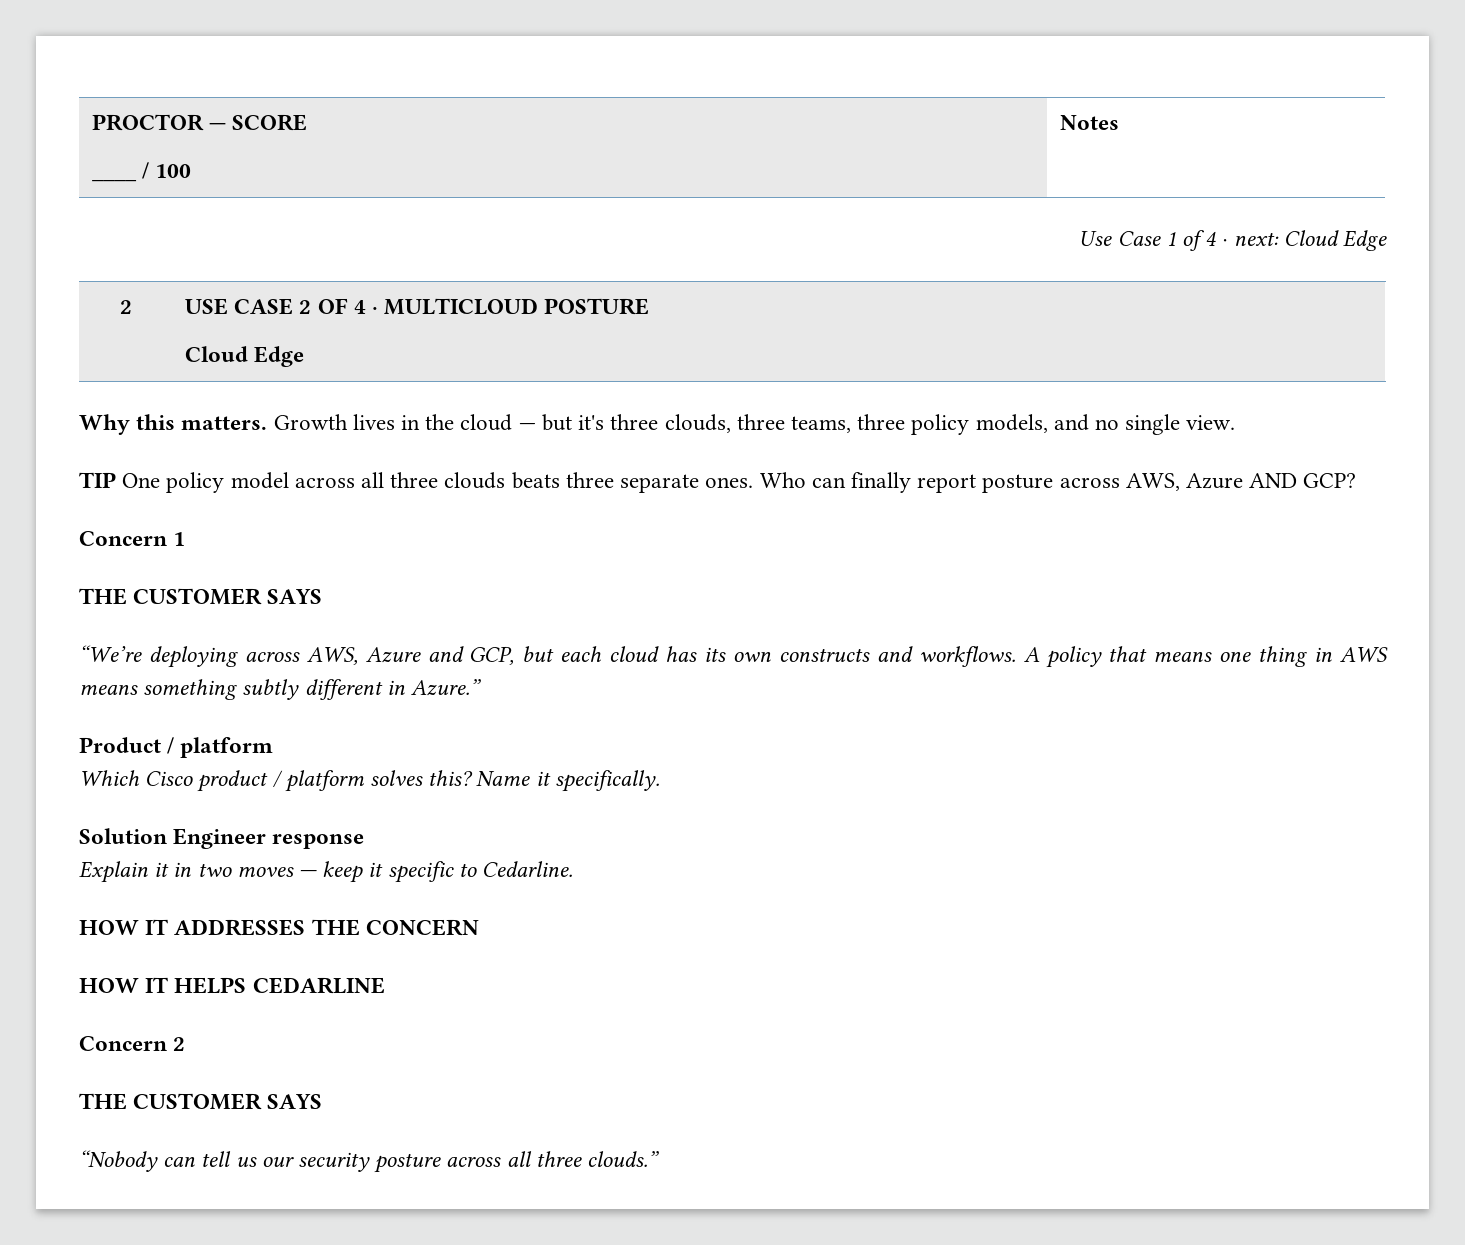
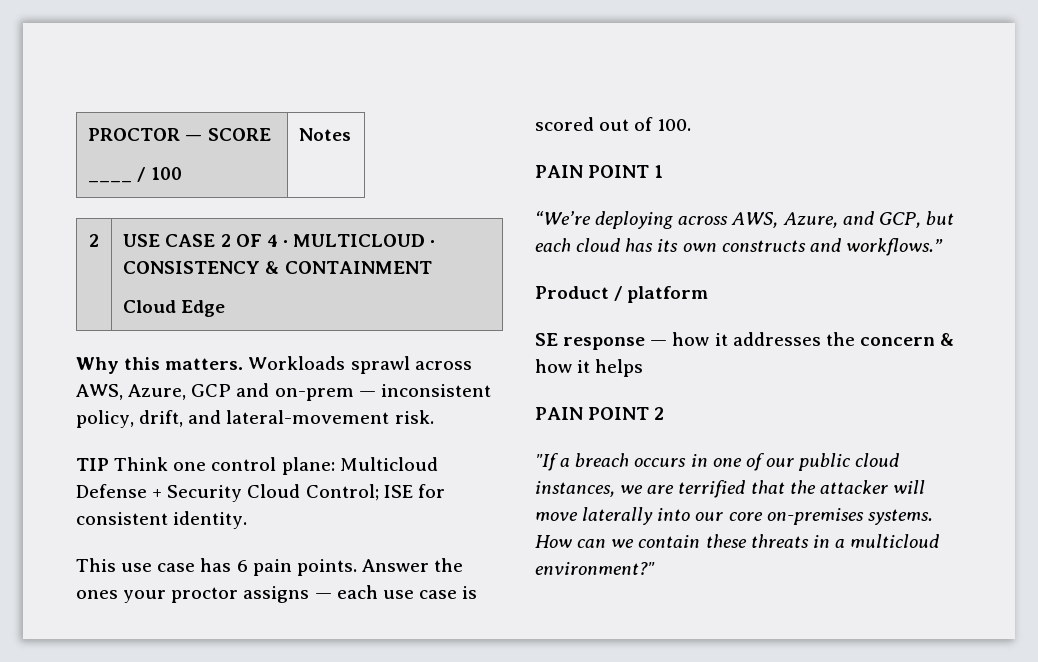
[1079,230,1388,251] // Use Case 1 of 4 · next: Cloud Edge -> (352, 134) none
[544,298,650,315] POSTURE -> [430,240,436,247] [123,261,432,274] · CONSISTENCY & CONTAINMENT
[273,414,1236,435] [79,472,1357,493] [79,531,186,546] [79,588,323,605] Growth lives in the cloud — but it's three clouds, three teams, three policy models, and no single view. // TIP One policy model across all three clouds beats three separate ones. Who can finally report posture across AWS, Azure AND GCP? // Concern 1 // THE CUSTOMER SAYS -> [248,356,472,374] [76,383,491,401] [76,410,434,428] [76,457,438,475] [76,484,445,502] [76,511,248,529] [76,558,464,576] [76,585,478,603] [535,117,692,131] [535,165,664,178] Workloads sprawl across AWS, Azure, GCP and on-prem — inconsistent policy, drift, and lateral-movement risk. // TIP Think one control plane: Multicloud Defense + Security Cloud Control; ISE for consistent identity. // This use case has 6 pain points. Answer the ones your proctor assigns — each use case is scored out of 100. // PAIN POINT 1
[365,647,421,663] Azure -> [782,212,838,228] Azure,
[918,646,1388,668] [79,679,482,700] [79,737,274,758] [79,770,660,792] [79,828,365,849] [79,861,574,883] [79,919,479,936] [79,977,385,994] [79,1036,186,1051] [79,1093,323,1110] [79,1150,660,1173] workflows. A policy that means one thing in AWS means something subtly different in Azure.” // Product / platform // Which Cisco product / platform solves this? Name it specifically. // Solution Engineer response // Explain it in two moves — keep it specific to Cedarline. // HOW IT ADDRESSES THE CONCERN // HOW IT HELPS CEDARLINE // Concern 2 // THE CUSTOMER SAYS // “Nobody can tell us our security posture across all three clouds.” -> [845,238,943,256] [535,286,709,303] [535,332,955,350] [535,359,644,377] [535,407,665,420] [535,453,900,471] [535,480,925,498] [535,507,933,525] [535,534,940,548] [535,562,655,575] workflows.” // Product / platform // SE response — how it addresses the concern & how it helps // PAIN POINT 2 // "If a breach occurs in one of our public cloud instances, we are terrified that the attacker will move laterally into our core on-premises systems. How can we contain these threats in a multicloud environment?"

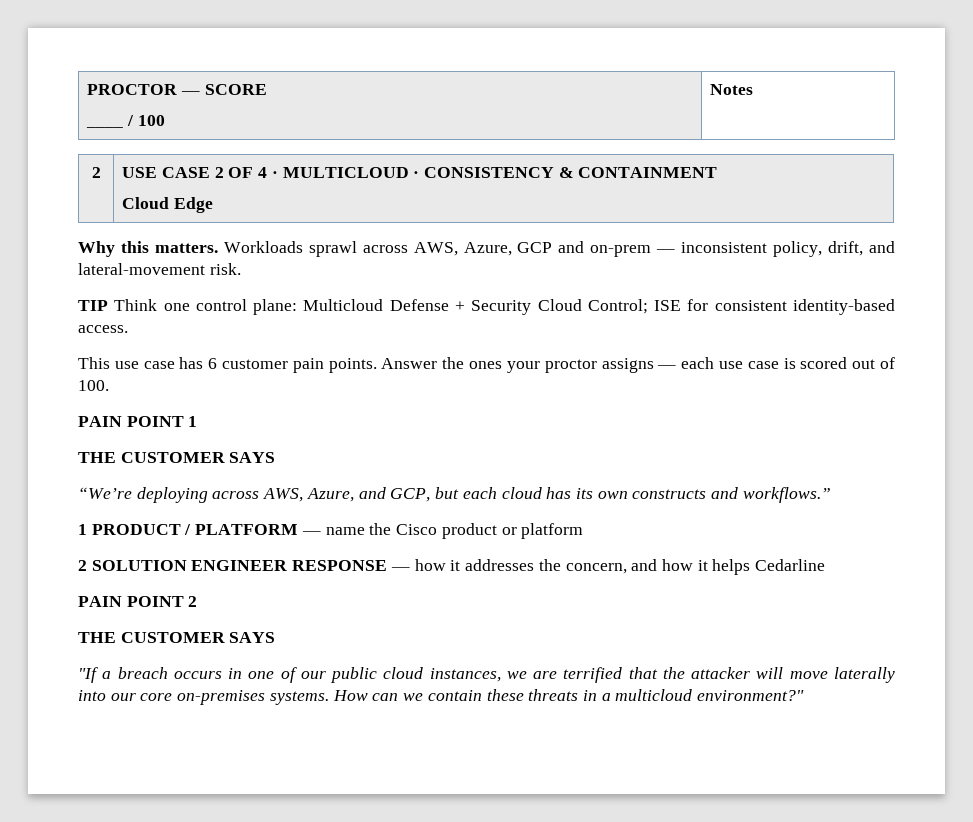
[173,511,248,529] identity. -> [793,299,896,315] [78,325,128,333] identity-based access.
(248, 566) none -> [222,359,289,369] customer
(664, 171) none -> [78,452,276,463] // THE CUSTOMER SAYS
[535,286,709,303] [535,333,646,350] Product / platform // SE response -> [78,523,584,539] [78,560,388,571] 1 PRODUCT / PLATFORM — name the Cisco product or platform // 2 SOLUTION ENGINEER RESPONSE
[859,333,955,346] concern & -> [565,559,658,574] concern, and
(644, 368) none -> [755,559,826,571] Cedarline
(665, 413) none -> [78,632,276,643] // THE CUSTOMER SAYS

